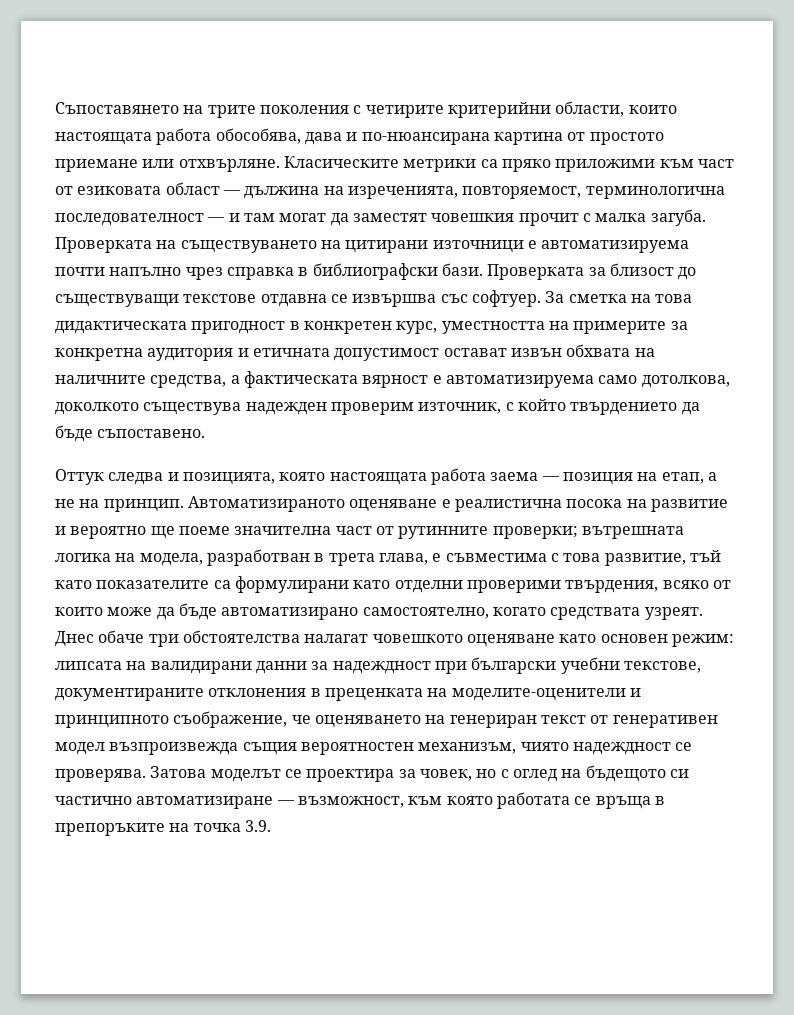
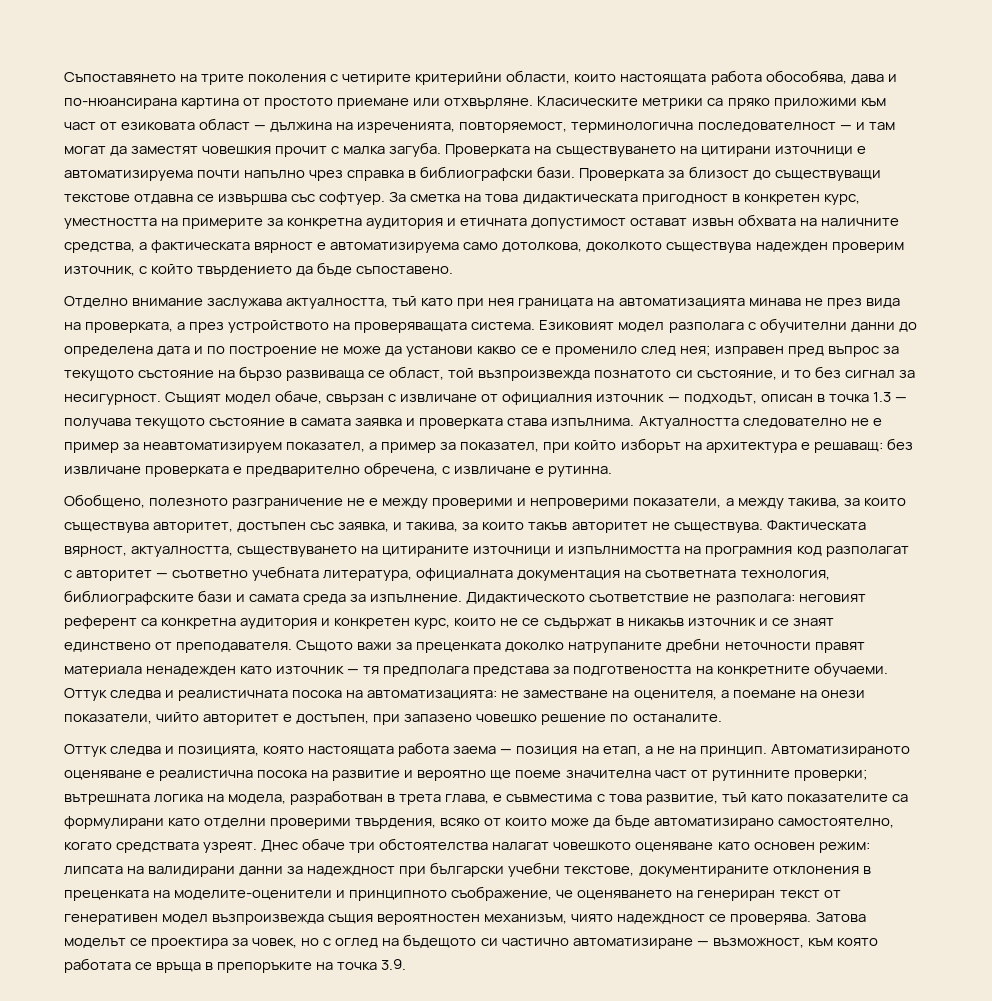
(206, 433) none -> [64,296,900,309] [64,318,917,333] [64,345,899,357] [64,366,915,381] [64,390,907,405] [64,416,882,429] [64,438,913,453] [64,462,613,477] [64,494,906,509] [64,520,866,533] [64,546,909,557] [64,566,830,581] [64,590,866,605] [64,616,834,629] [64,638,865,653] [64,662,888,677] [64,688,865,701] [64,712,722,725] // Отделно внимание заслужава актуалността, тъй като при нея границата на автоматизацията минава не през вида на проверката, а през устройството на проверяващата система. Езиковият модел разполага с обучителни данни до определена дата и по построение не може да установи какво се е променило след нея; изправен пред въпрос за текущото състояние на бързо развиваща се област, той възпроизвежда познатото си състояние, и то без сигнал за несигурност. Същият модел обаче, свързан с извличане от официалния източник — подходът, описан в точка 1.3 — получава текущото състояние в самата заявка и проверката става изпълнима. Актуалността следователно не е пример за неавтоматизируем показател, а пример за показател, при който изборът на архитектура е решаващ: без извличане проверката е предварително обречена, с извличане е рутинна. // Обобщено, полезното разграничение не е между проверими и непроверими показатели, а между такива, за които съществува авторитет, достъпен със заявка, и такива, за които такъв авторитет не съществува. Фактическата вярност, актуалността, съществуването на цитираните източници и изпълнимостта на програмния код разполагат с авторитет — съответно учебната литература, официалната документация на съответната технология, библиографските бази и самата среда за изпълнение. Дидактическото съответствие не разполага: неговият референт са конкретна аудитория и конкретен курс, които не се съдържат в никакъв източник и се знаят единствено от преподавателя. Същото важи за преценката доколко натрупаните дребни неточности правят материала ненадежден като източник — тя предполага представа за подготвеността на конкретните обучаеми. Оттук следва и реалистичната посока на автоматизацията: не заместване на оценителя, а поемане на онези показатели, чийто авторитет е достъпен, при запазено човешко решение по останалите.

